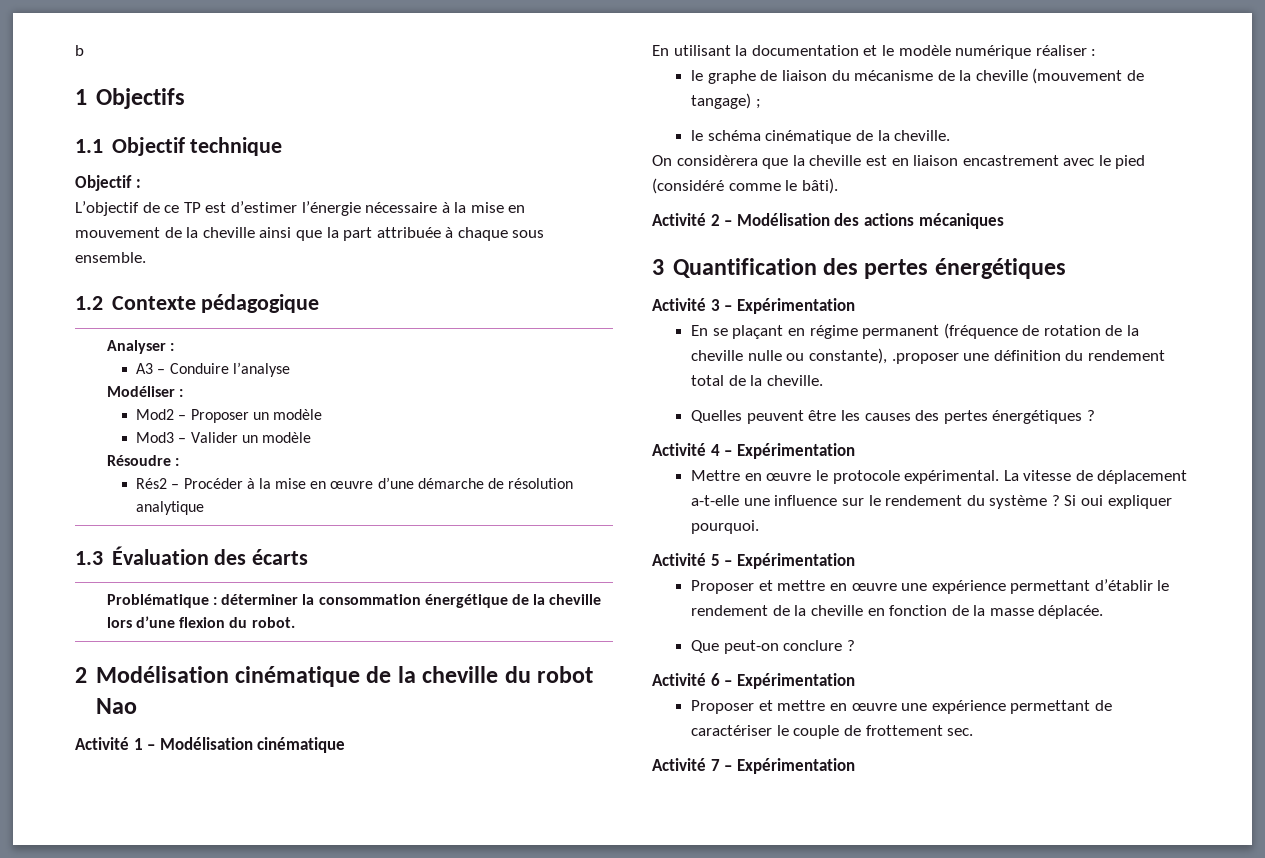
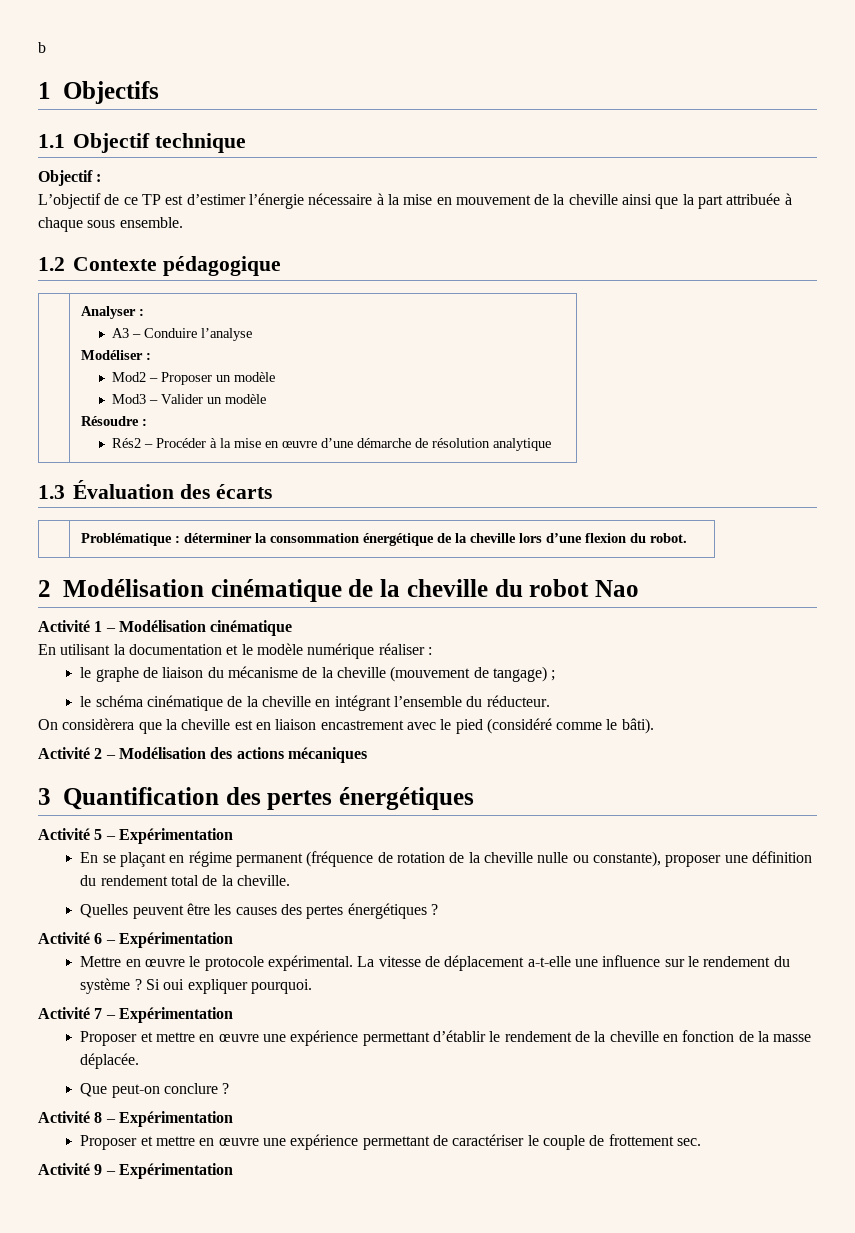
[894,130,951,141] cheville. -> [262,695,550,711] cheville en intégrant l’ensemble du réducteur.
[710,299,720,311] 3 -> [94,829,103,840] 5
[891,353,959,364] .proposer -> [665,855,722,867] proposer
[710,444,720,456] 4 -> [94,933,103,944] 6
[710,554,720,566] 5 -> [94,1008,103,1019] 7
[710,673,720,686] 6 -> [94,1112,103,1123] 8
[710,759,720,771] 7 -> [94,1164,103,1175] 9

